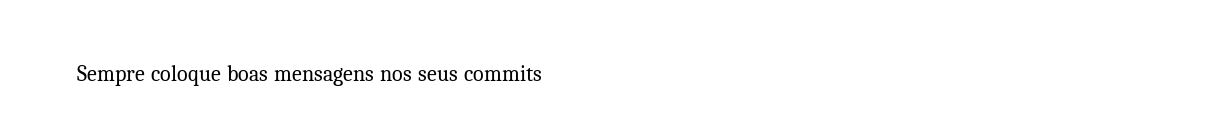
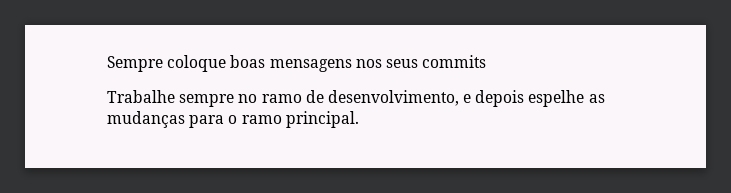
(542, 73) none -> [107,90,605,107] [107,111,359,128] // Trabalhe sempre no ramo de desenvolvimento, e depois espelhe as mudanças para o ramo principal.

